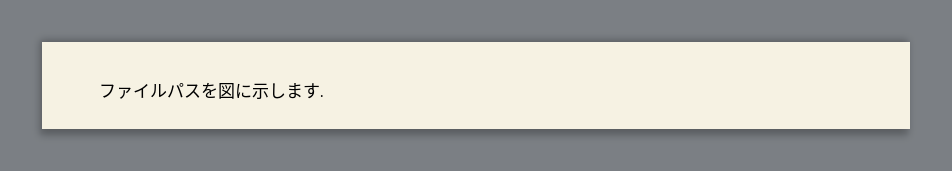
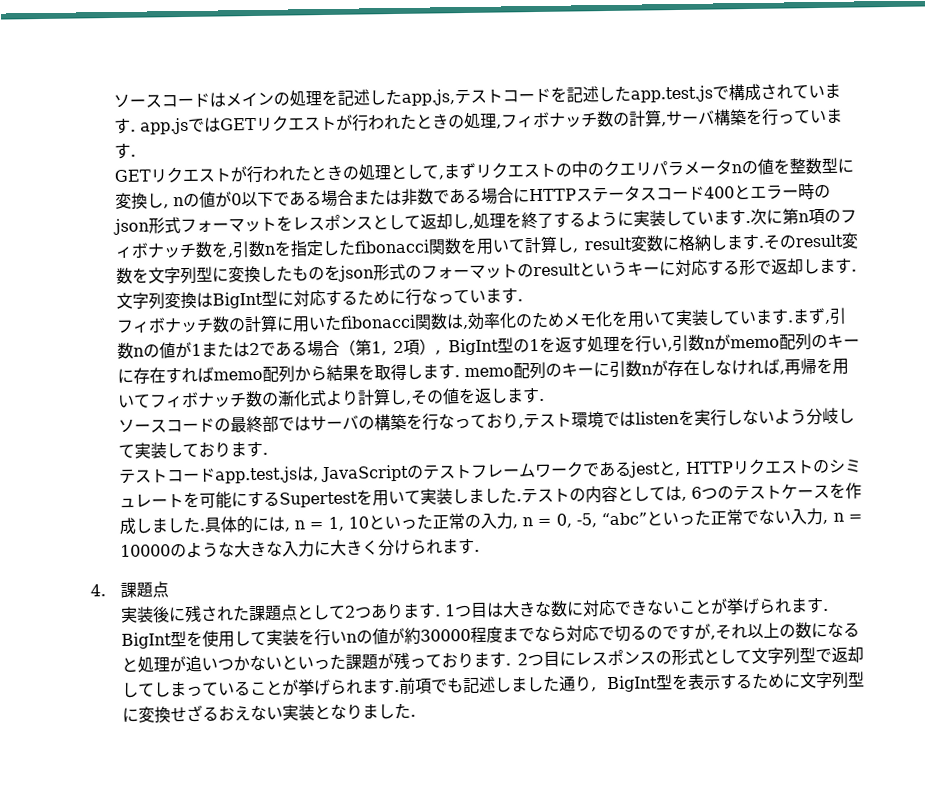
[98,82,320,99] ファイルパスを図に示します -> [112,83,841,108] [113,108,843,135] [113,142,136,159] [113,157,854,184] [114,183,831,210] [112,208,857,236] [114,232,858,259] [115,257,857,285] [115,287,523,310] [115,307,847,334] [116,333,860,359] [116,357,849,384] [116,386,545,409] [117,407,855,433] [117,440,268,459] [118,458,863,484] [118,482,862,509] [118,507,862,535] [119,537,480,559] [90,581,169,598] [119,597,829,624] [120,621,860,649] [120,646,864,673] [121,671,865,698] [121,702,411,724] ソースコードはメインの処理を記述したapp.js,テストコードを記述したapp.test.jsで構成されています. app.jsではGETリクエストが行われたときの処理,フィボナッチ数の計算,サーバ構築を行っています. // GETリクエストが行われたときの処理として,まずリクエストの中のクエリパラメータnの値を整数型に変換し, nの値が0以下である場合または非数である場合にHTTPステータスコード400とエラー時のjson形式フォーマットをレスポンスとして返却し,処理を終了するように実装しています.次に第n項のフィボナッチ数を,引数nを指定したfibonacci関数を用いて計算し, result変数に格納します.そのresult変数を文字列型に変換したものをjson形式のフォーマットのresultというキーに対応する形で返却します.文字列変換はBigInt型に対応するために行なっています. // フィボナッチ数の計算に用いたfibonacci関数は,効率化のためメモ化を用いて実装しています.まず,引数nの値が1または2である場合（第1, 2項）, BigInt型の1を返す処理を行い,引数nがmemo配列のキーに存在すればmemo配列から結果を取得します. memo配列のキーに引数nが存在しなければ,再帰を用いてフィボナッチ数の漸化式より計算し,その値を返します. // ソースコードの最終部ではサーバの構築を行なっており,テスト環境ではlistenを実行しないよう分岐して実装しております. // テストコードapp.test.jsは, JavaScriptのテストフレームワークであるjestと, HTTPリクエストのシミュレートを可能にするSupertestを用いて実装しました.テストの内容としては, 6つのテストケースを作成しました.具体的には, n = 1, 10といった正常の入力, n = 0, -5, “abc”といった正常でない入力, n = 10000のような大きな入力に大きく分けられます. // 4.課題点 // 実装後に残された課題点として2つあります. 1つ目は大きな数に対応できないことが挙げられます. BigInt型を使用して実装を行いnの値が約30000程度までなら対応で切るのですが,それ以上の数になると処理が追いつかないといった課題が残っております. 2つ目にレスポンスの形式として文字列型で返却してしまっていることが挙げられます.前項でも記述しました通り, BigInt型を表示するために文字列型に変換せざるおえない実装となりました

